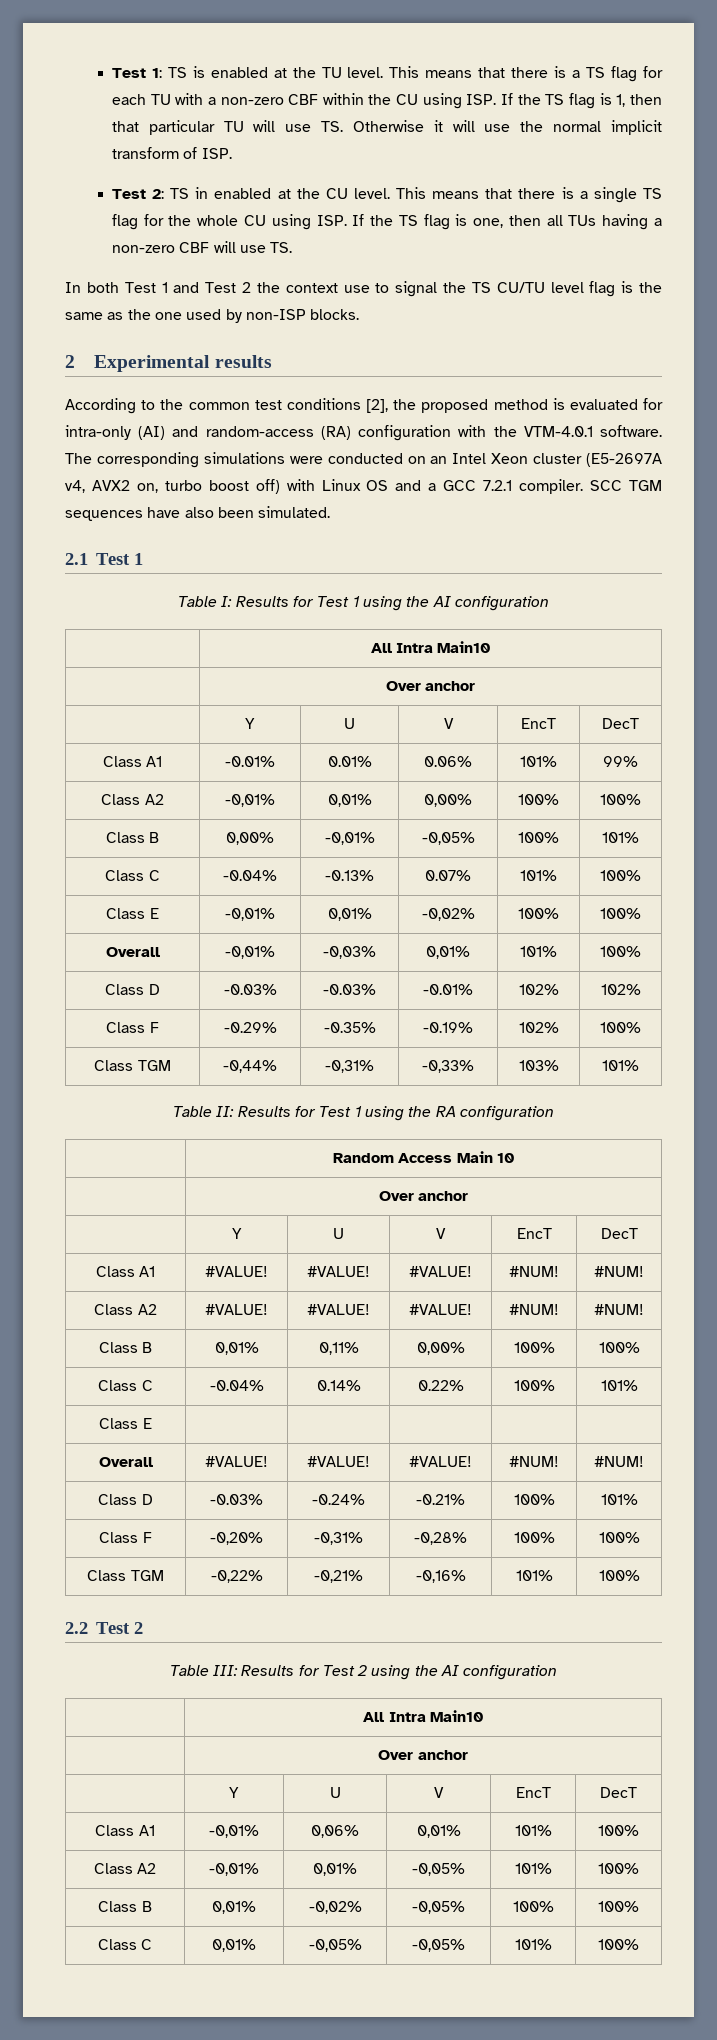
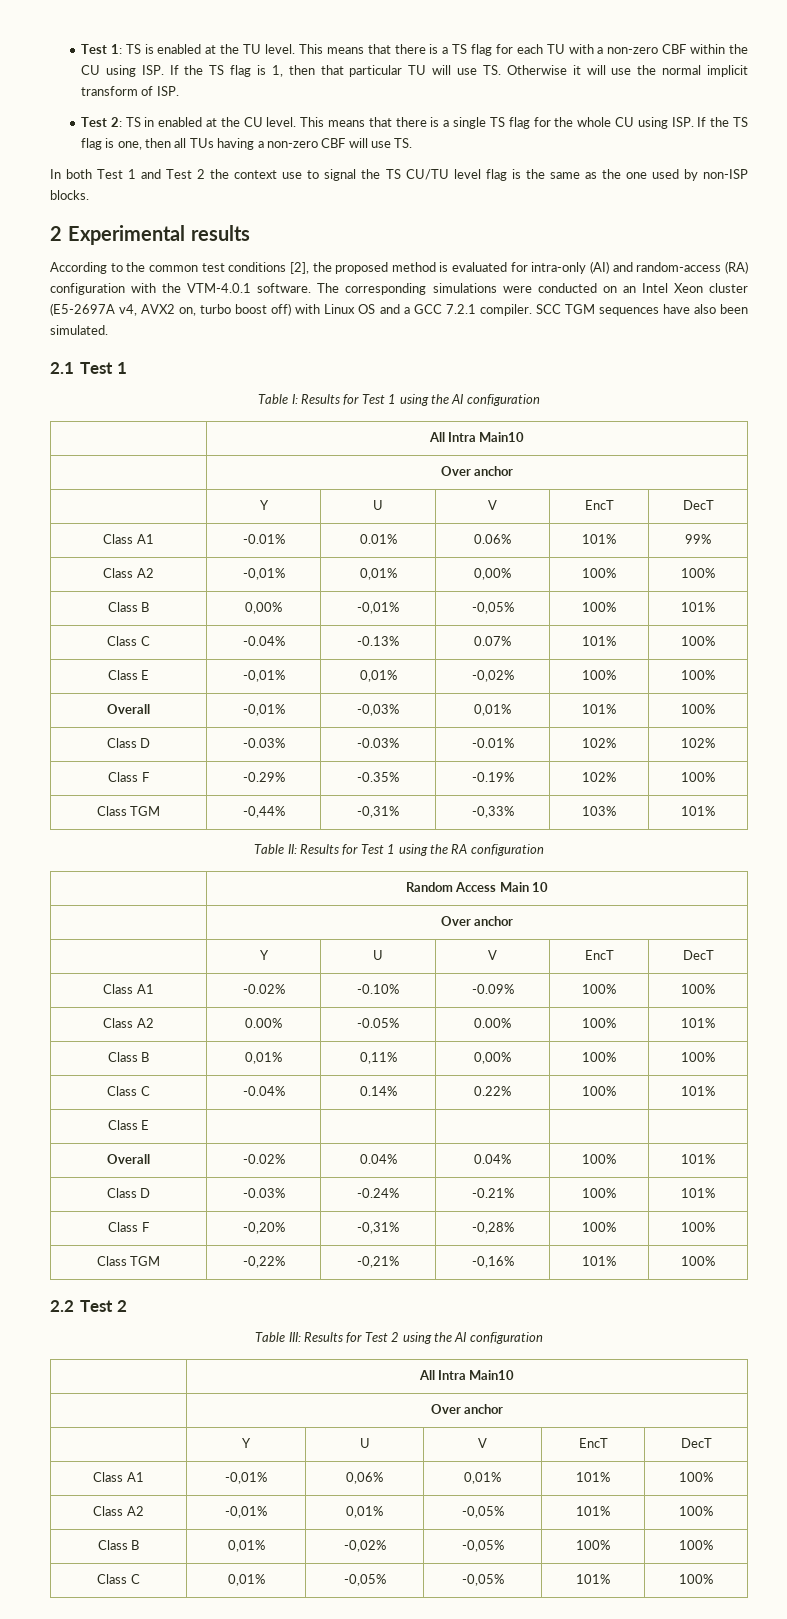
[205,1266,268,1277] [307,1266,370,1277] [409,1266,472,1277] [509,1266,559,1277] [594,1266,644,1277] [94,1304,157,1315] [205,1304,268,1315] [307,1304,370,1315] [409,1304,472,1315] [509,1304,559,1315] [594,1304,644,1315] #VALUE! | #VALUE! | #VALUE! | #NUM! | #NUM! // Class A2 | #VALUE! | #VALUE! | #VALUE! | #NUM! | #NUM! -> [242,984,285,994] [357,984,399,994] [471,984,514,994] [582,984,616,994] [681,984,715,994] [103,1018,154,1028] [245,1018,282,1028] [357,1018,399,1028] [474,1018,511,1028] [582,1018,616,1028] [681,1018,715,1028] -0.02% | -0.10% | -0.09% | 100% | 100% // Class A2 | 0.00% | -0.05% | 0.00% | 100% | 101%
[205,1456,268,1467] [307,1456,370,1467] [409,1456,472,1467] [509,1456,559,1467] [594,1456,644,1467] #VALUE! | #VALUE! | #VALUE! | #NUM! | #NUM! -> [242,1154,285,1164] [359,1154,397,1164] [474,1154,511,1164] [582,1154,616,1164] [681,1154,715,1164] -0.02% | 0.04% | 0.04% | 100% | 101%

